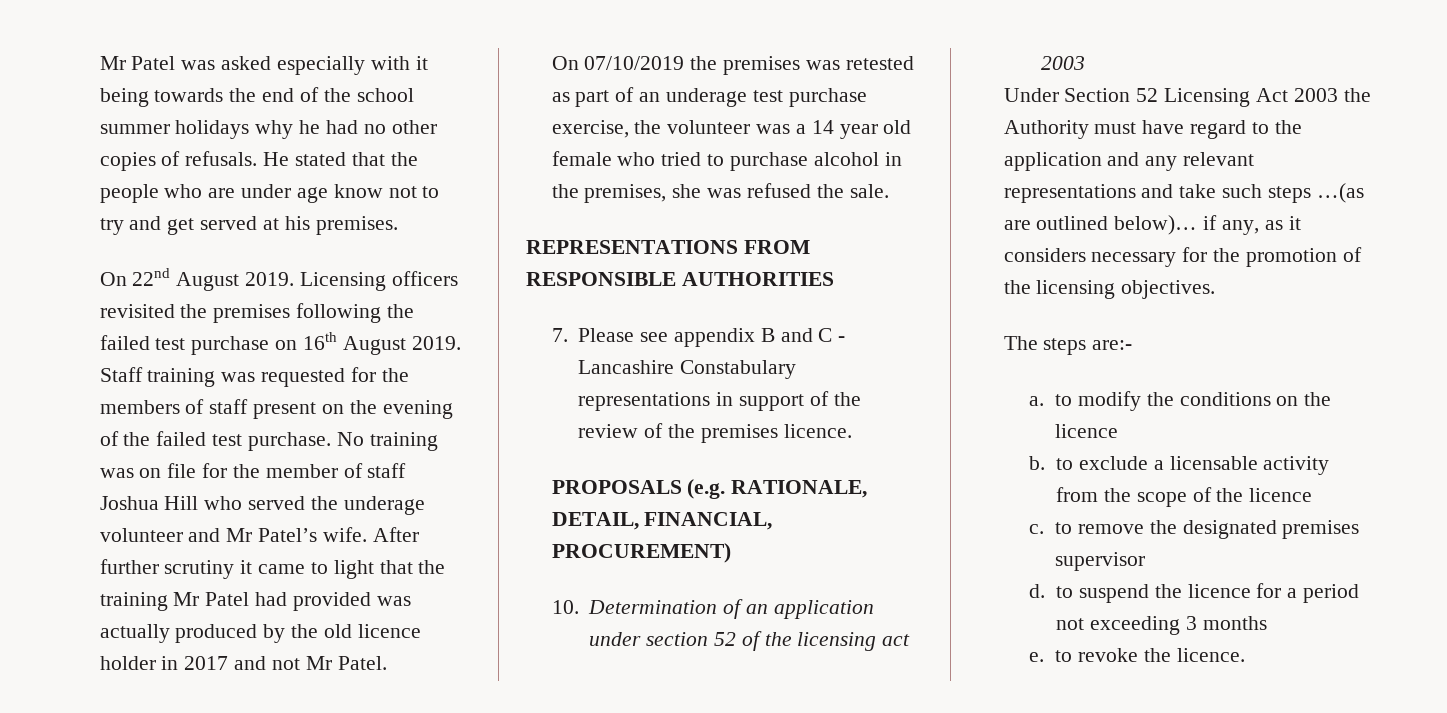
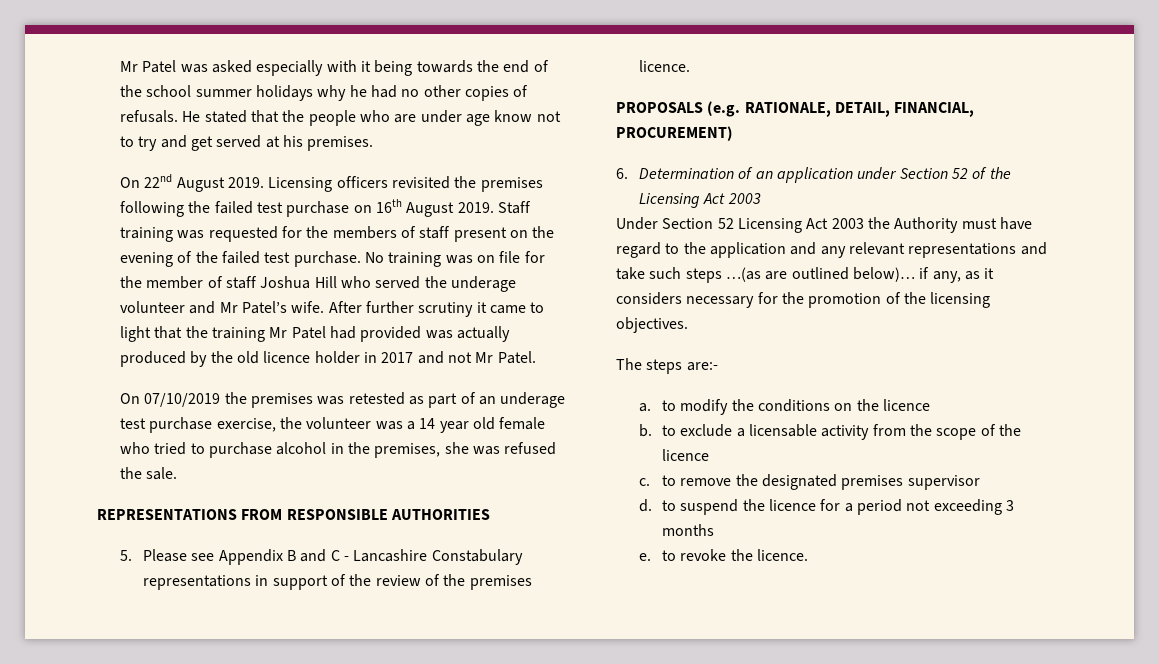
[551,328,568,342] 7. -> [120,550,133,561] 5.
[674,328,756,347] appendix -> [218,549,283,565] Appendix
[551,600,579,614] 10. -> [616,168,629,179] 6.
[646,632,709,646] section -> [899,168,948,179] Section
[797,632,911,651] licensing act -> [639,193,726,208] Licensing Act

